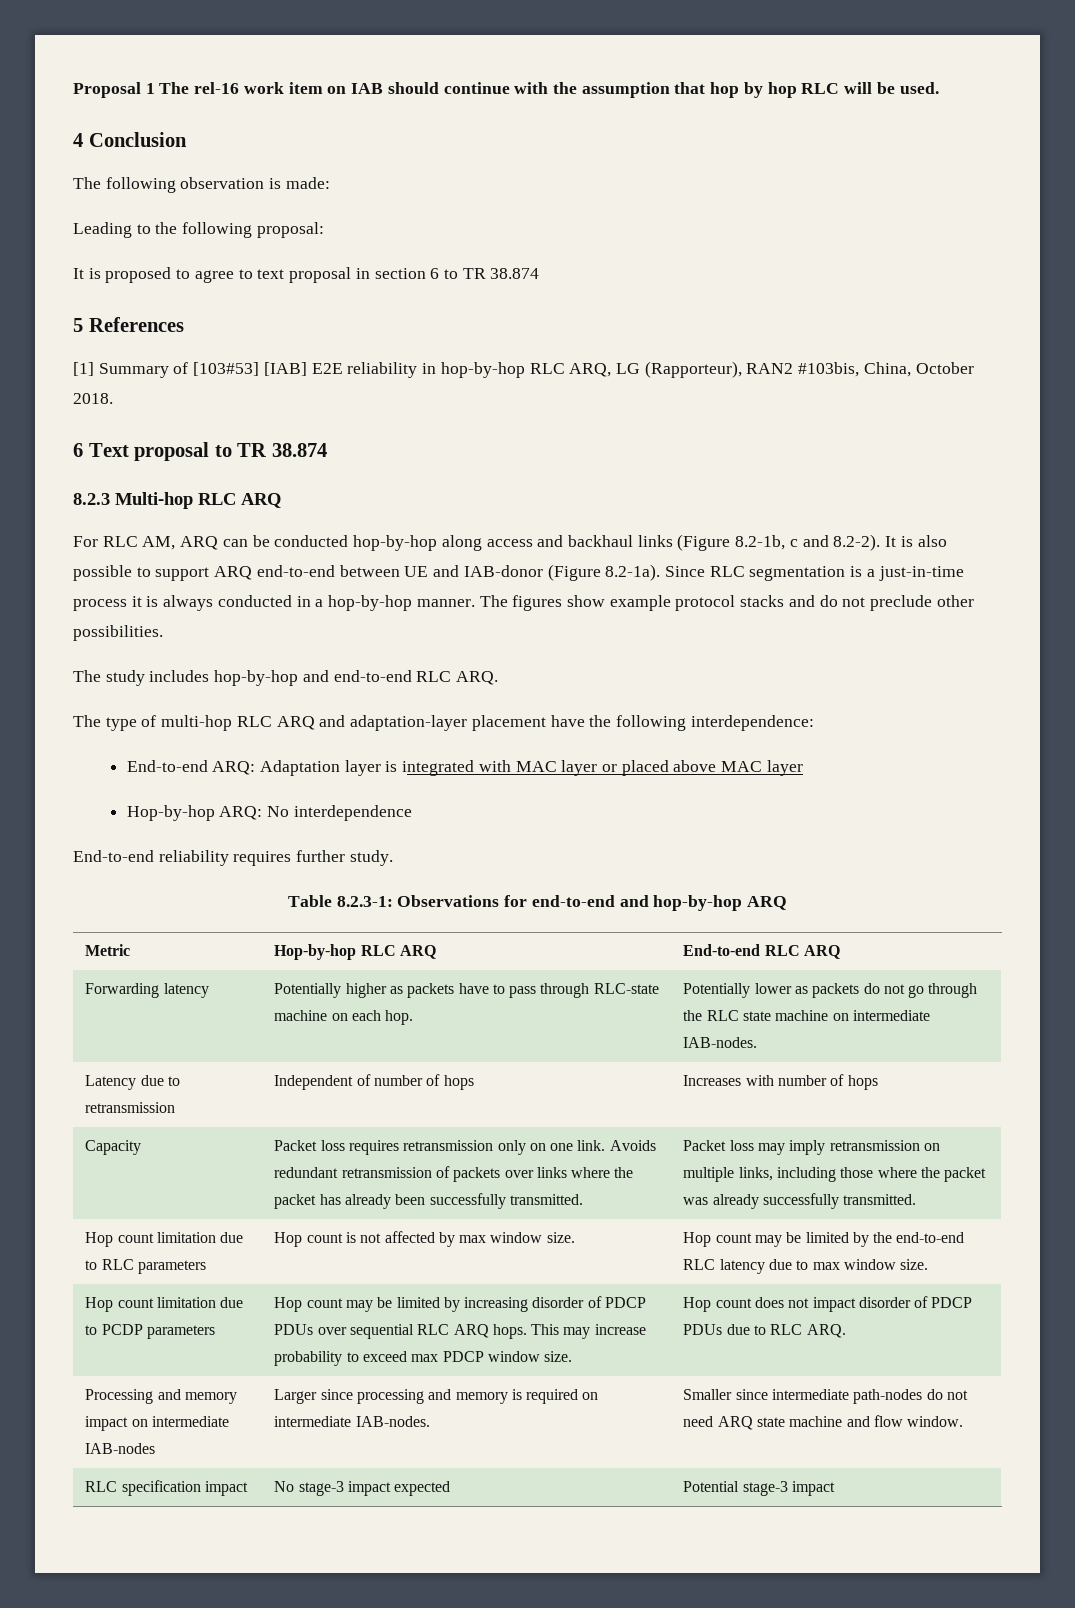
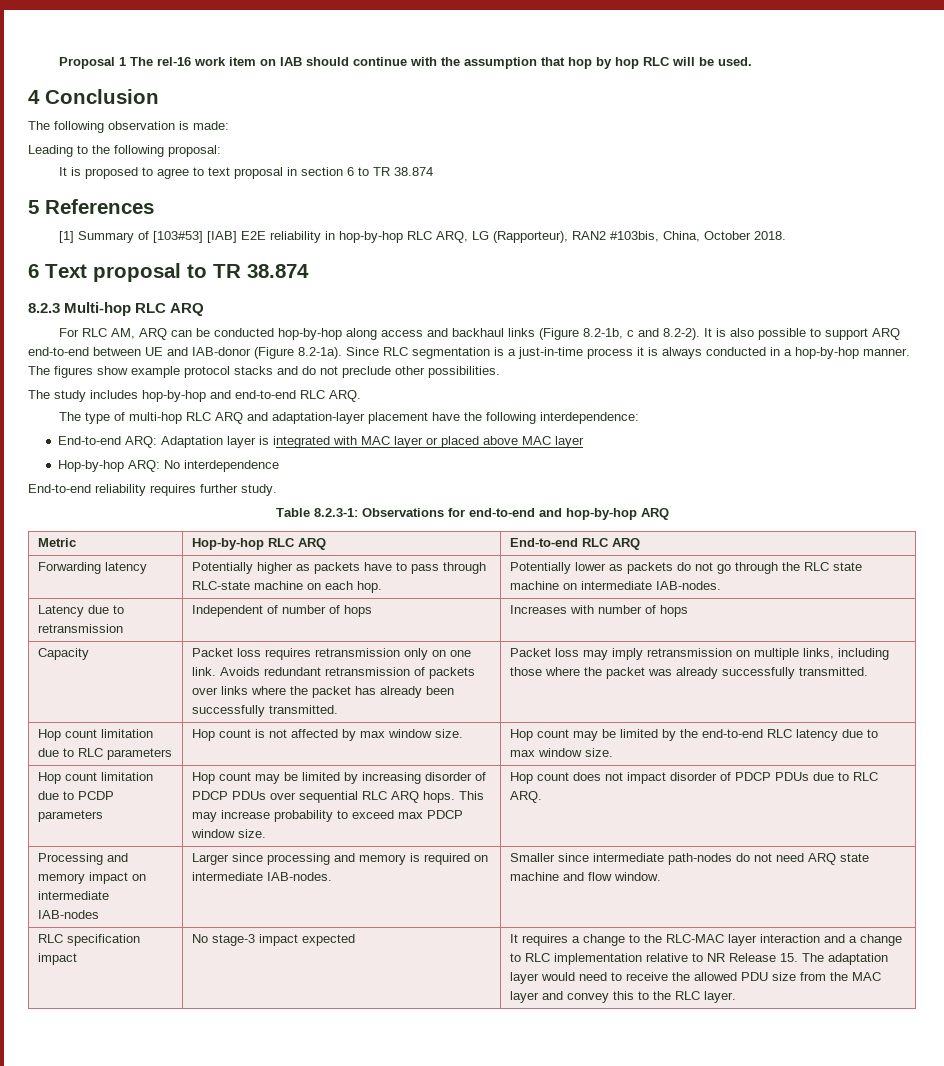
[683,1481,835,1496] Potential stage-3 impact -> [510,934,903,946] [510,953,889,965] [510,972,882,984] [510,991,737,1003] It requires a change to the RLC-MAC layer interaction and a change to RLC implementation relative to NR Release 15. The adaptation layer would need to receive the allowed PDU size from the MAC layer and convey this to the RLC layer.

